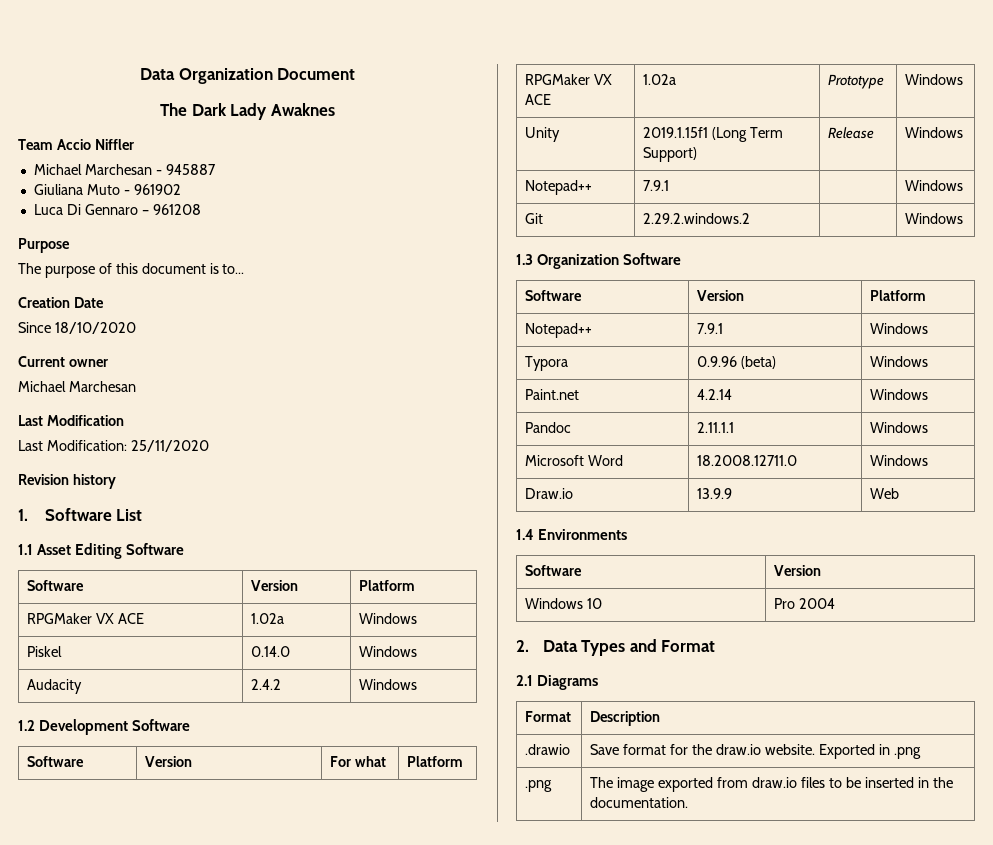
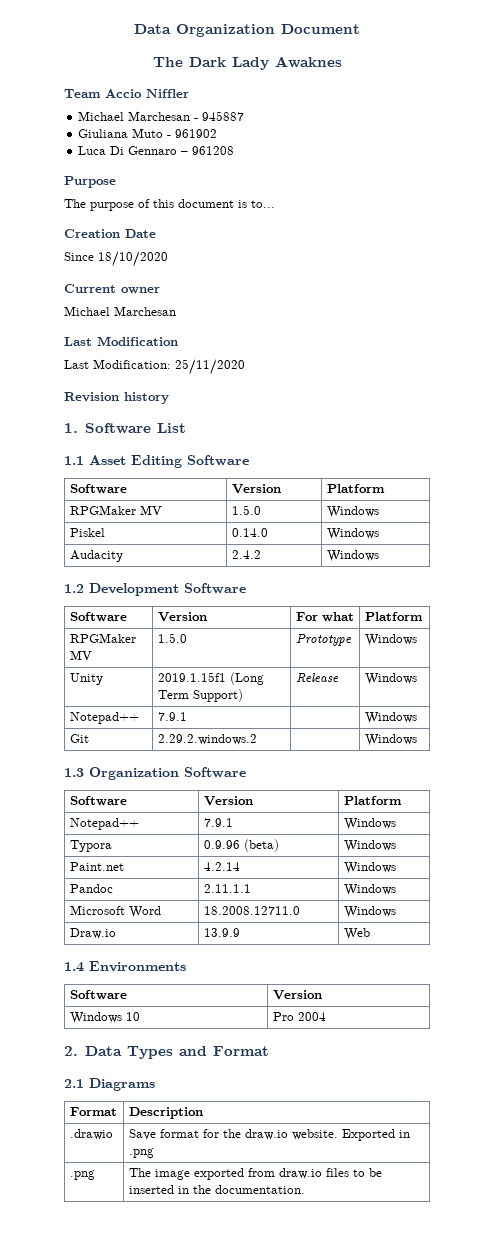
[96,613,145,624] [251,613,285,624] VX ACE | 1.02a -> [139,505,162,515] [231,505,261,515] MV | 1.5.0
[594,74,613,85] [525,94,552,105] [643,74,677,85] VX ACE | 1.02a -> [69,650,92,660] [157,633,187,643] MV | 1.5.0

